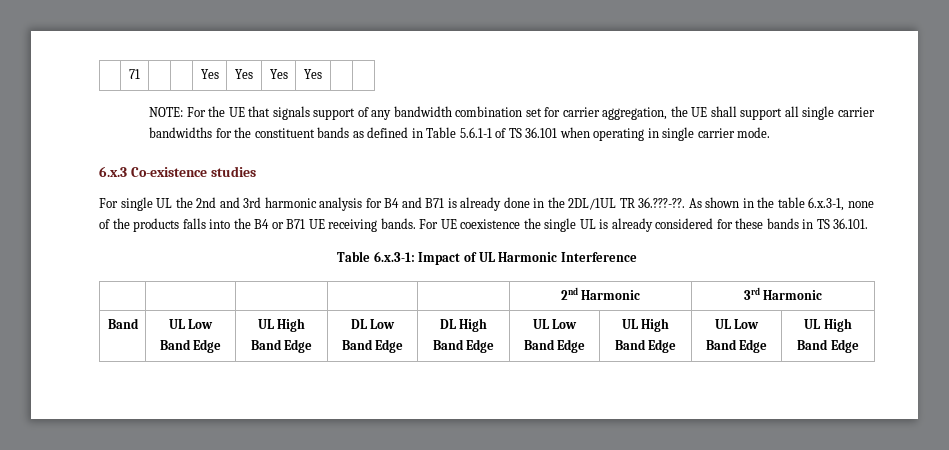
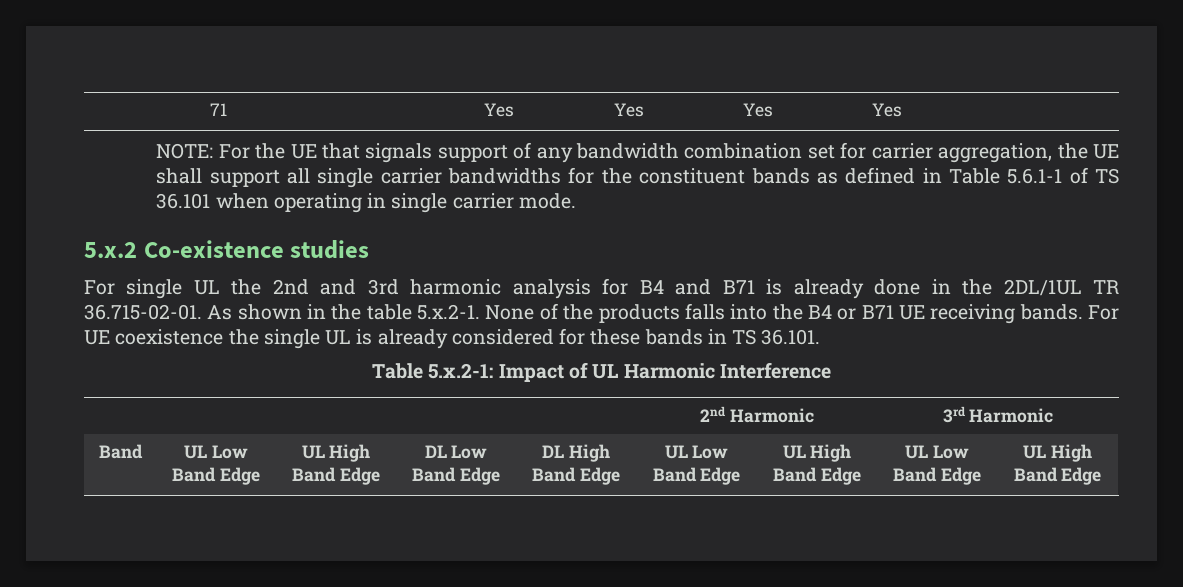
[99,166,127,177] 6.x.3 -> [84,242,137,258] 5.x.2
[638,197,686,208] 36.???-??. -> [84,304,202,320] 36.715-02-01.
[808,197,874,211] 6.x.3-1, none -> [417,304,535,320] 5.x.2-1. None
[373,251,415,262] 6.x.3-1: -> [428,363,494,379] 5.x.2-1:

